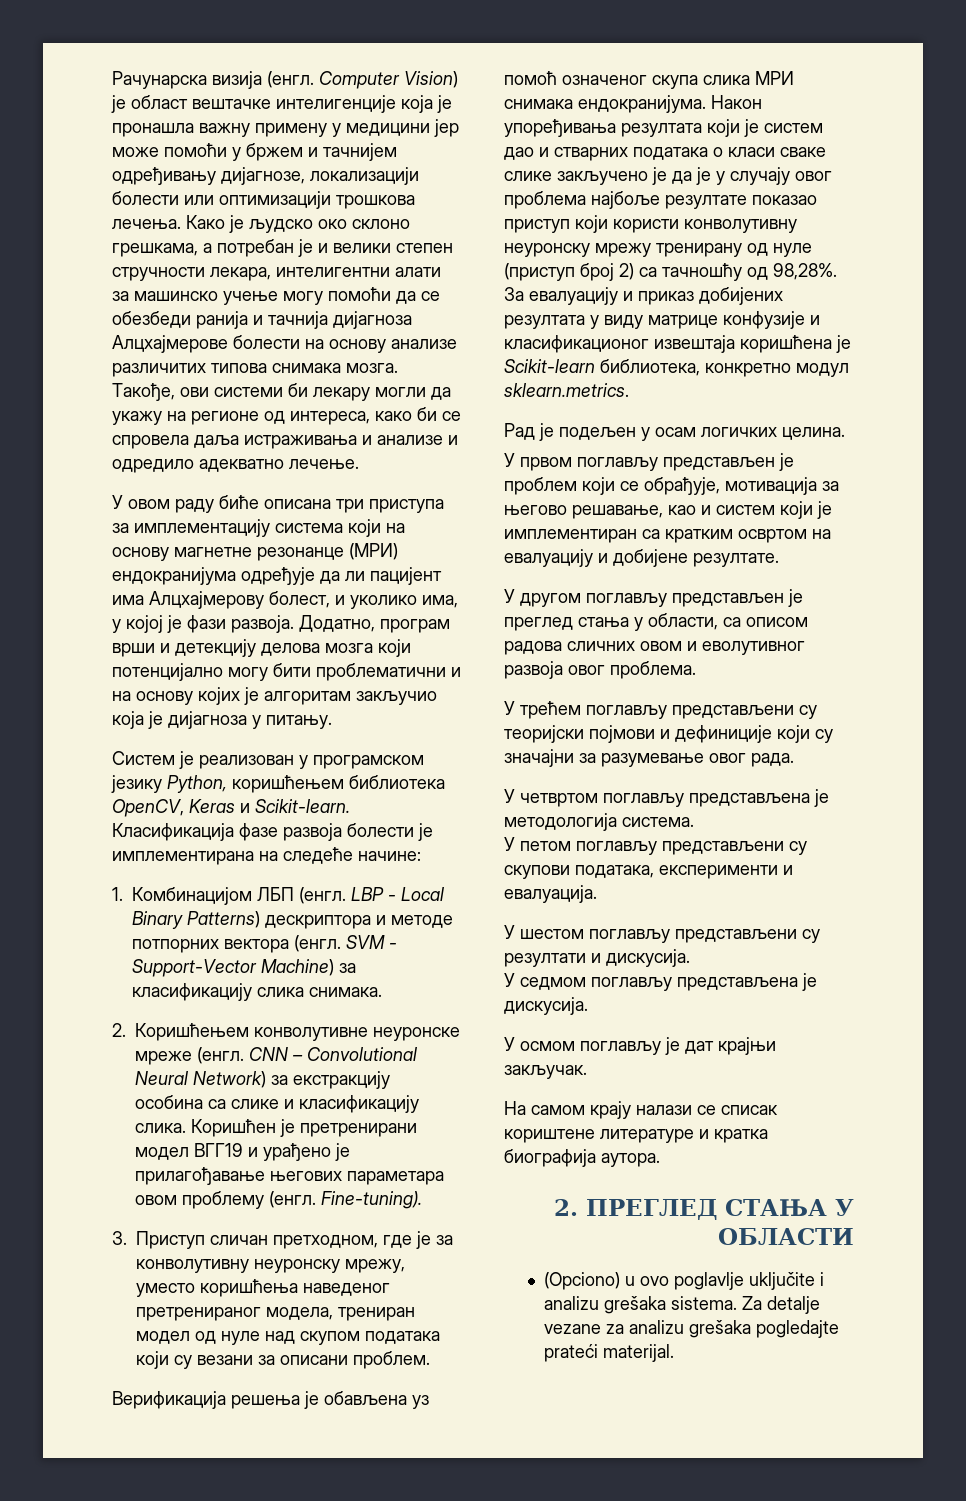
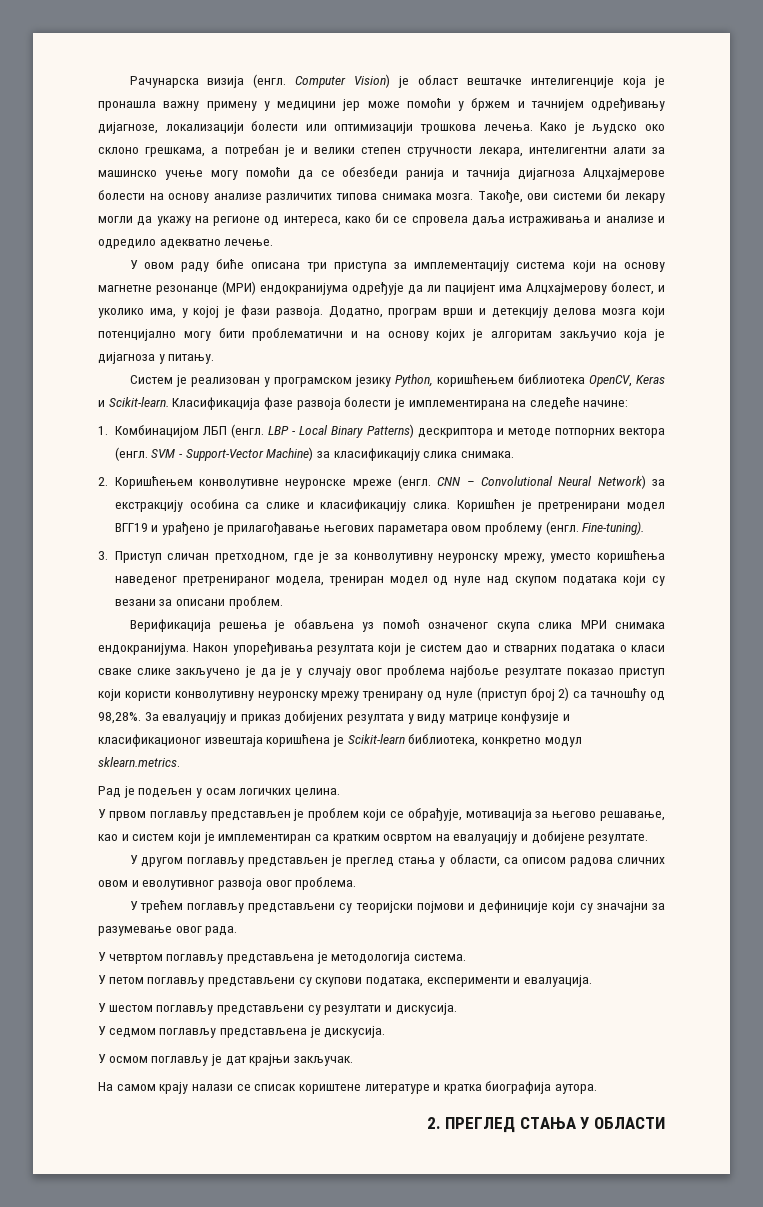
[543,1272,824,1290] [543,1296,820,1314] [543,1320,839,1338] [543,1344,674,1362] // (Opciono) u ovo poglavlje uključite i analizu grešaka sistema. Za detalje vezane za analizu grešaka pogledajte prateći materijal. -> (665, 1123) none

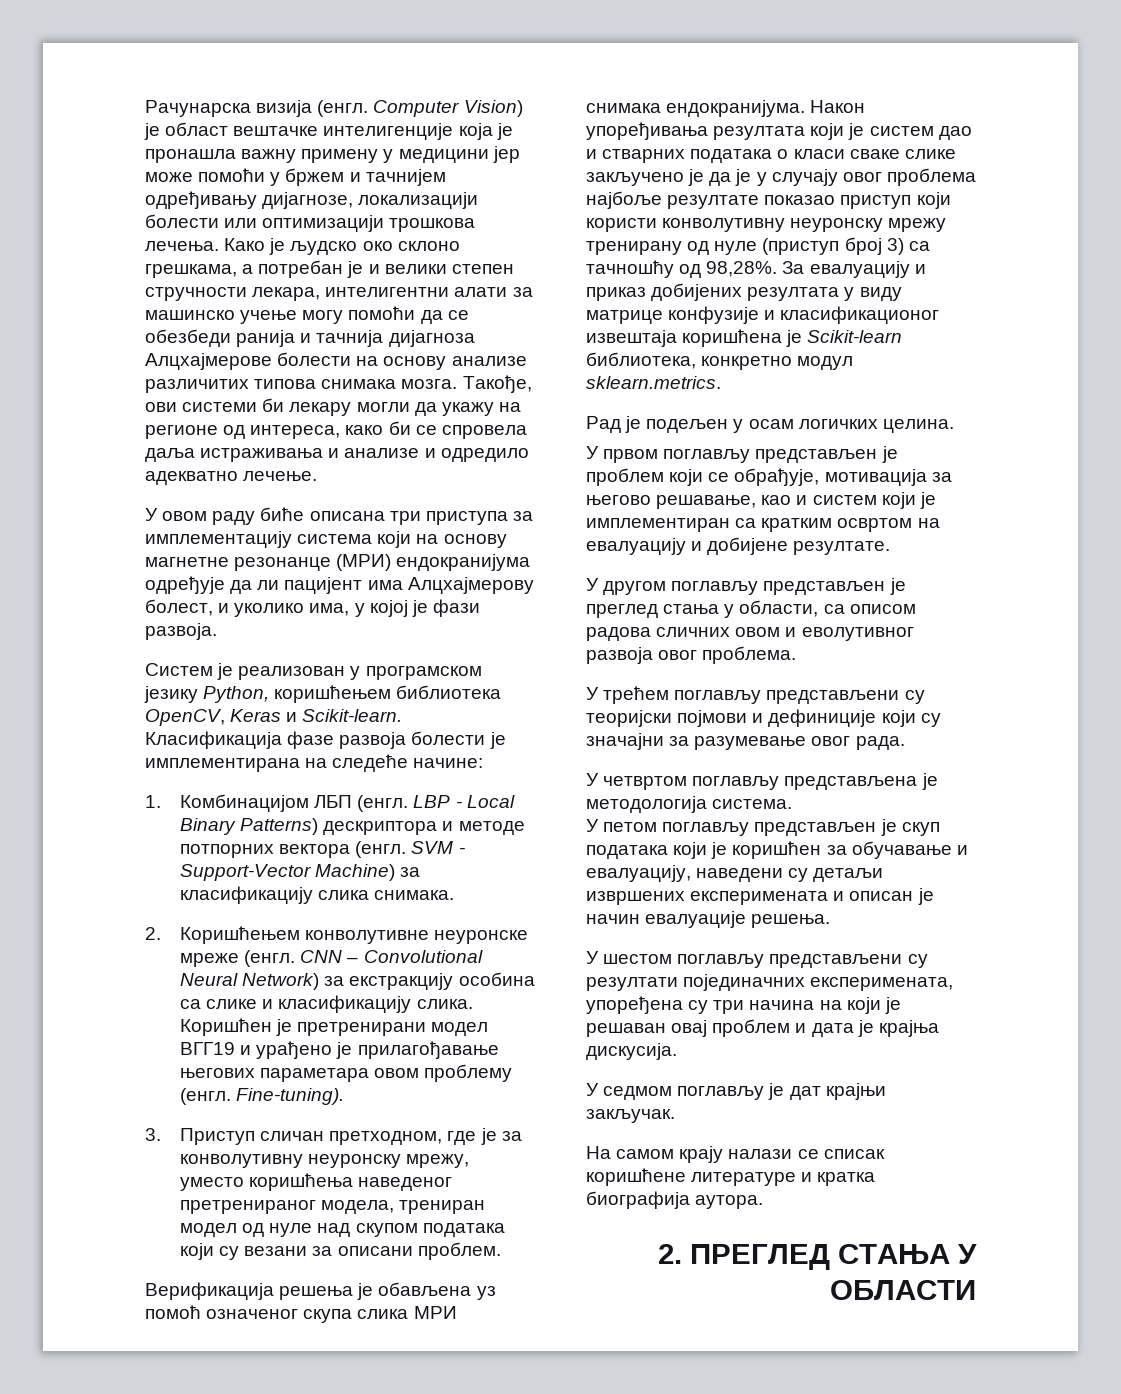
[328,306,665,318] [98,328,665,341] [98,352,215,364] Додатно, програм врши и детекцију делова мозга који потенцијално могу бити проблематични и на основу којих је алгоритам закључио која је дијагноза у питању. -> (217, 631) none
[558,687,570,701] 2) -> [886,238,904,255] 3)
[207,975,592,987] представљени су скупови података, експерименти и евалуација. -> [754,819,940,836] [586,841,968,859] [586,865,884,882] [586,888,934,905] [586,911,831,928] представљен је скуп података који је коришћен за обучавање и евалуацију, наведени су детаљи извршених експеримената и описан је начин евалуације решења.
[384,1003,457,1015] [98,1026,386,1038] [98,1054,148,1063] и дискусија. // У седмом поглављу представљена је дискусија. // У осмом -> [683,974,954,991] [586,996,901,1014] [586,1019,939,1037] [586,1043,677,1060] [586,1083,673,1100] појединачних експеримената, упоређена су три начина на који је решаван овај проблем и дата је крајња дискусија. // У седмом
[298,1084,361,1094] кориштене -> [586,1168,686,1186] коришћене

